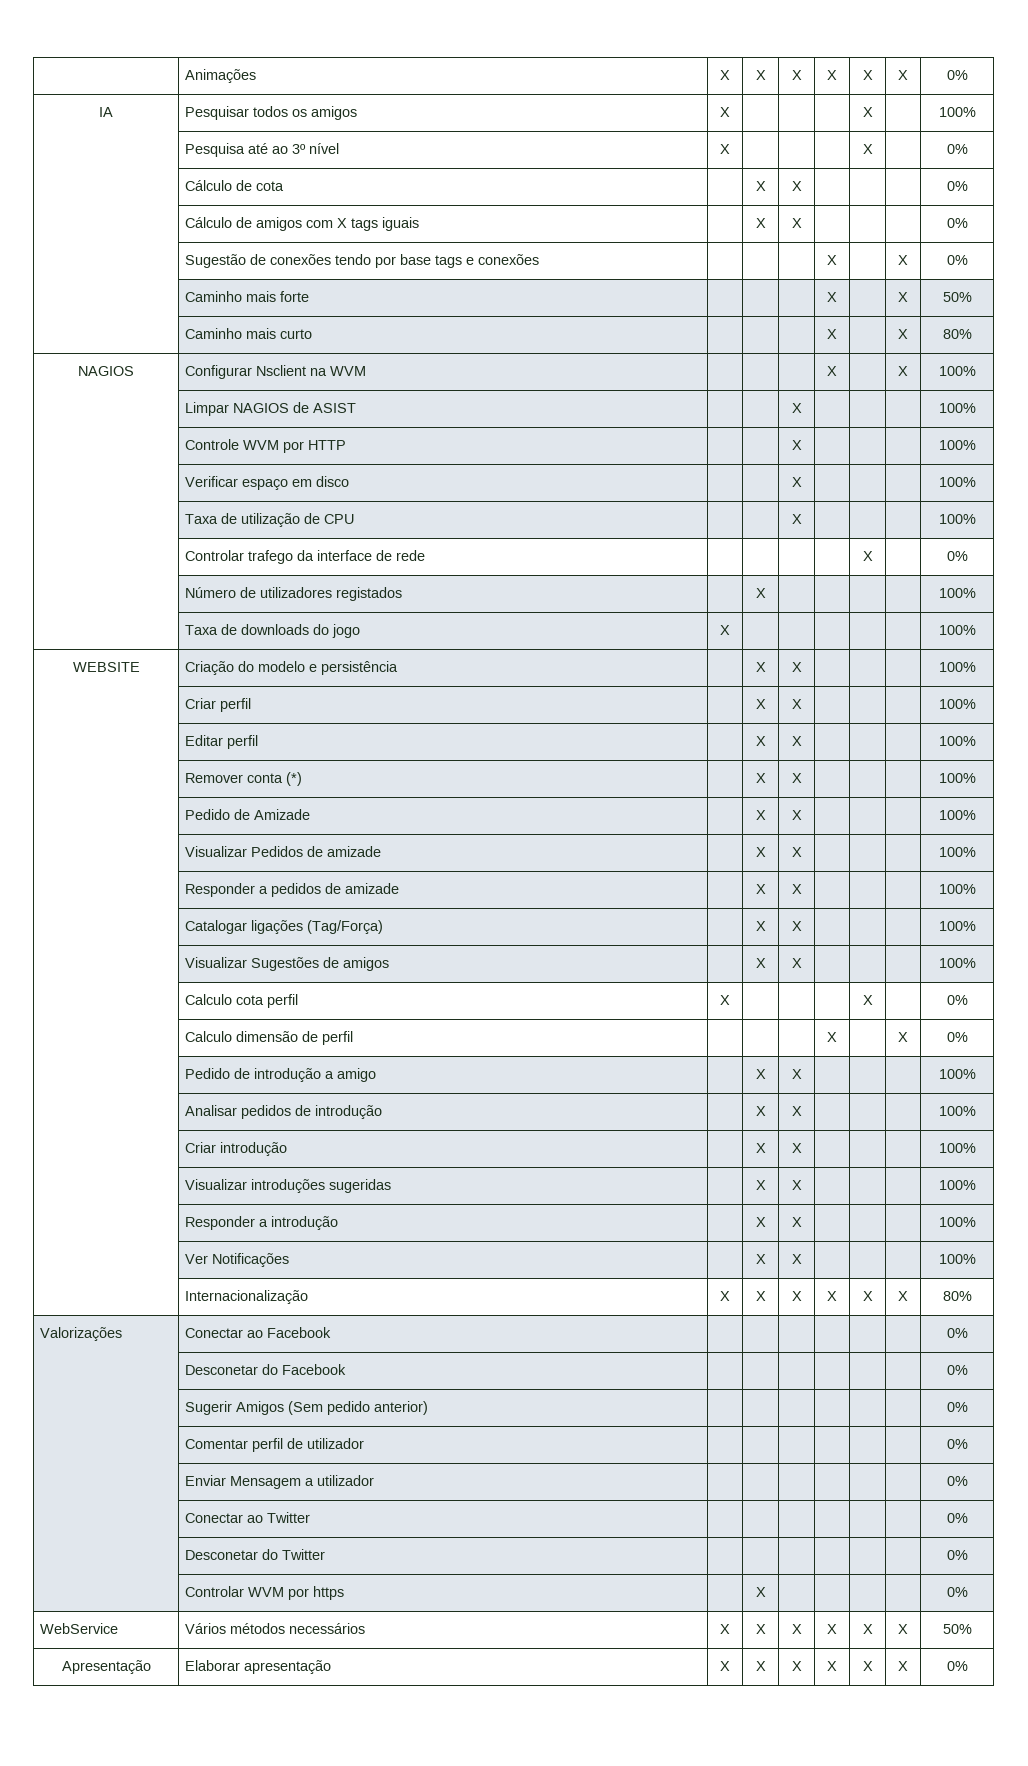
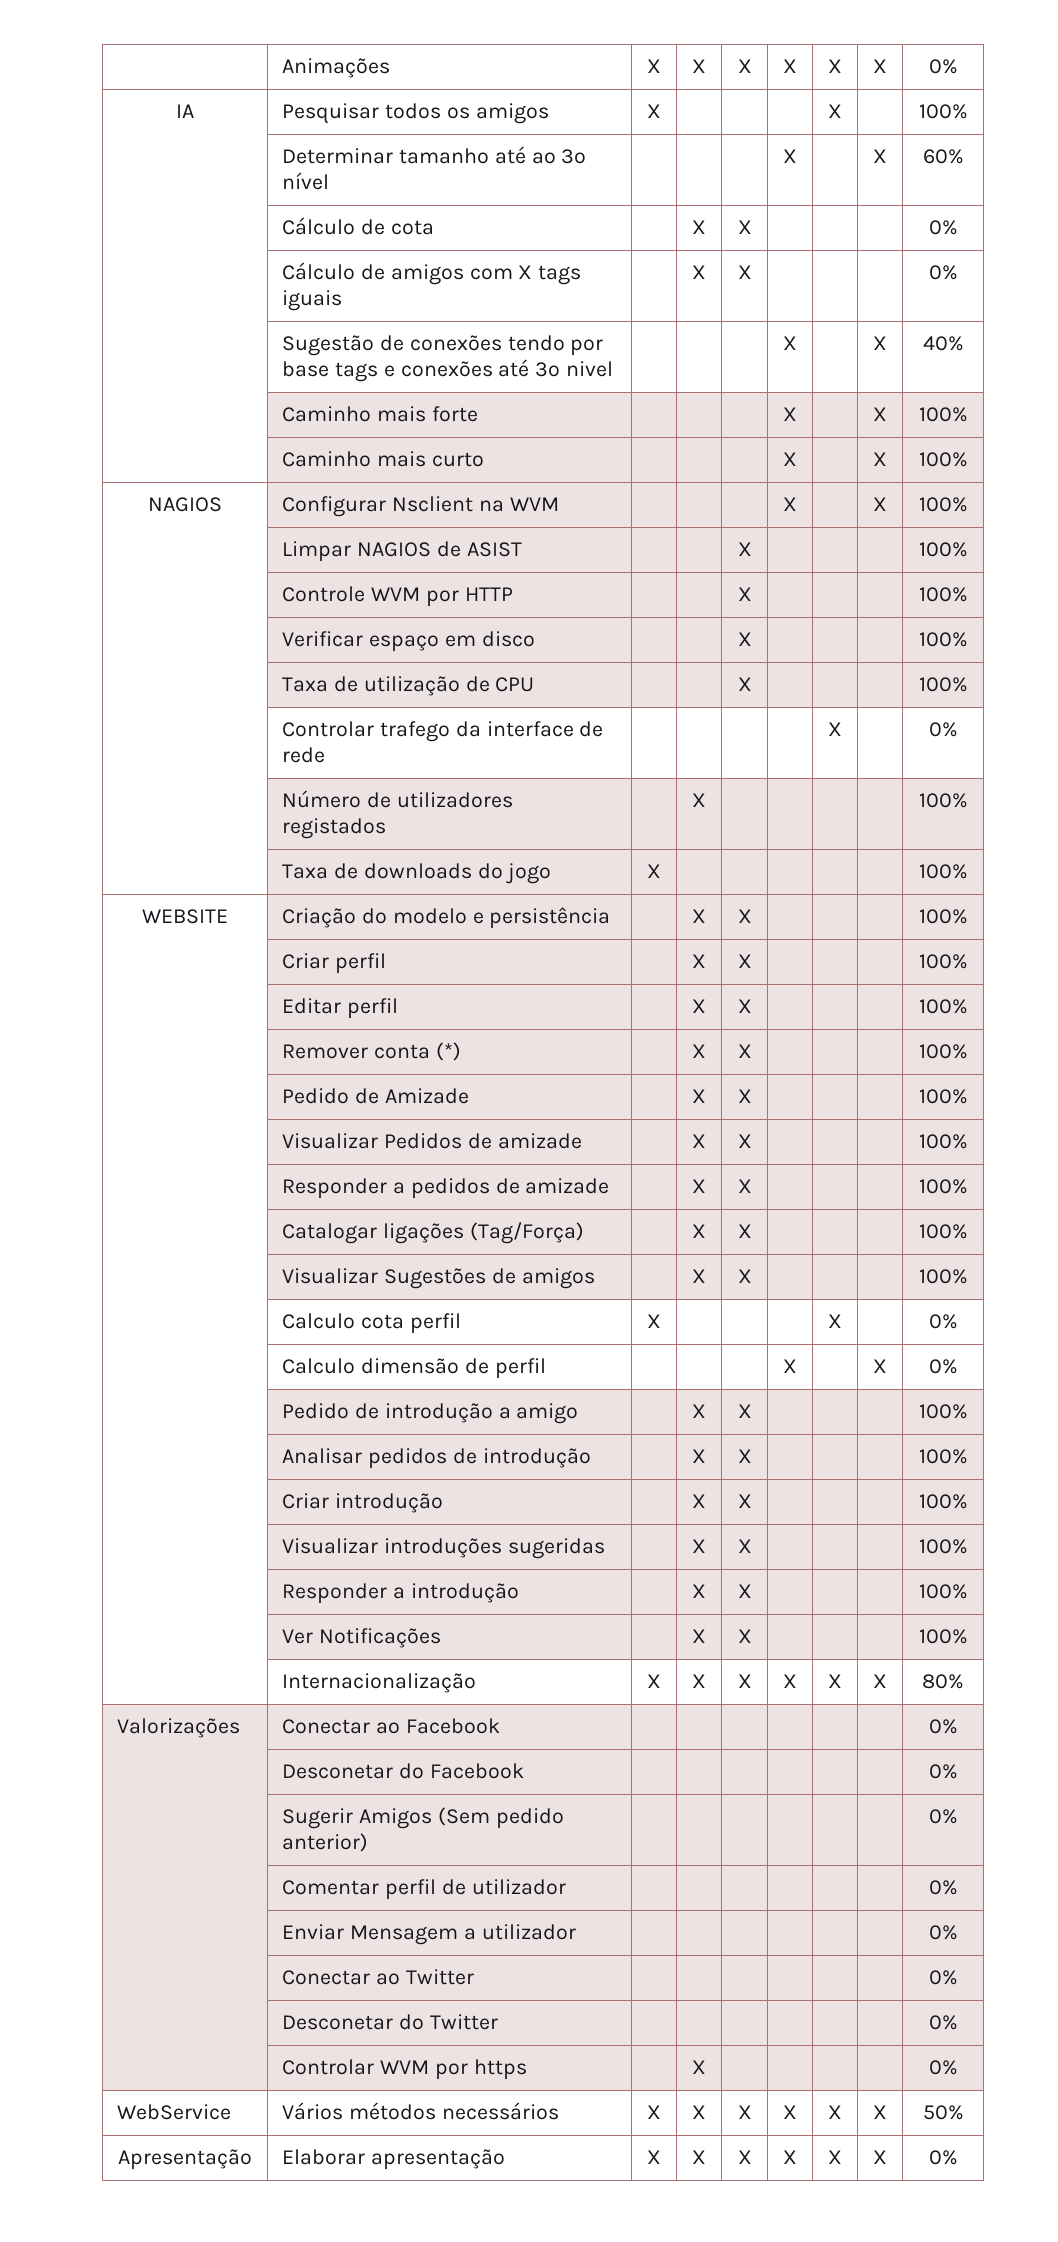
[185,143,246,157] Pesquisa -> [282,148,489,164] Determinar tamanho
[720,144,730,154] [862,144,873,154] [946,144,968,154] | X | | | | X | | 0% -> [783,149,797,163] [873,149,887,163] [922,149,964,164] | | | | X | | X | 60%
[827,255,837,265] [898,255,908,265] [946,255,968,265] | | | | X | | X | 0% -> [498,359,613,377] [783,336,797,350] [873,336,887,350] [922,336,964,351] até 3º nivel | | | | X | | X | 40%
[942,292,972,302] 50% -> [918,407,968,422] 100%
[942,329,972,339] 80% -> [918,452,968,467] 100%

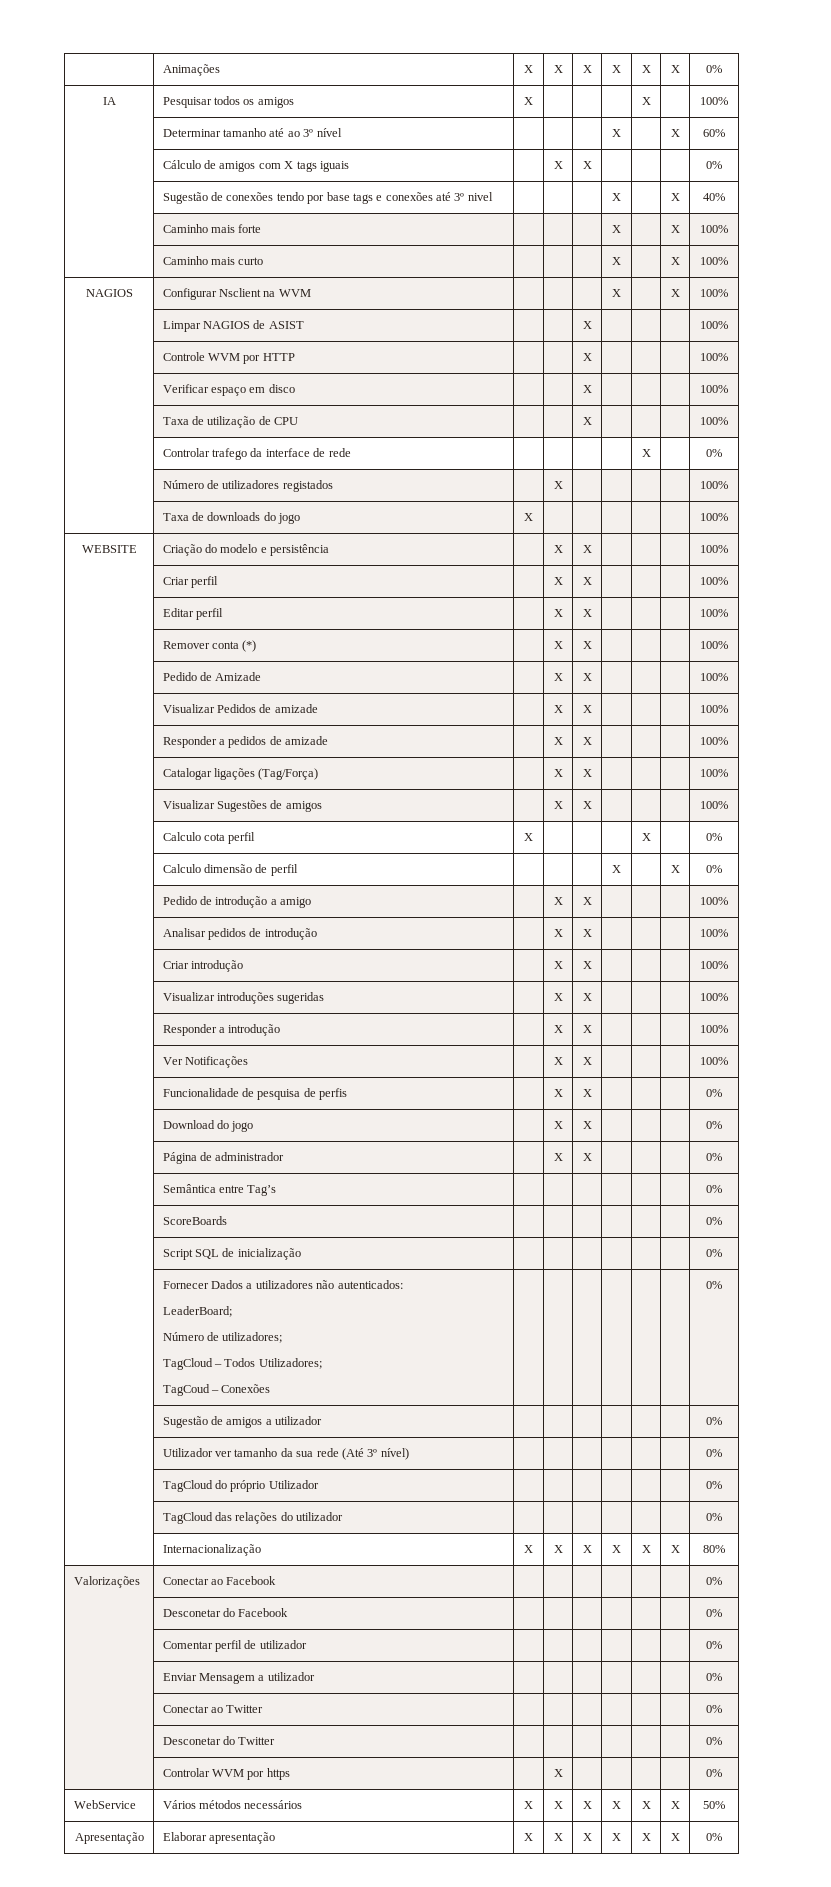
[282,217,434,235] [692,220,706,234] [737,220,752,234] [928,220,958,235] // | Cálculo de cota | | X | X | | | | 0% -> (725, 133) none
(968, 1636) none -> [162,1088,348,1100] [553,1089,563,1097] [582,1089,592,1097] [706,1089,722,1097] [162,1120,254,1132] [553,1121,563,1129] [582,1121,592,1129] [706,1121,722,1129] [162,1152,285,1164] [553,1153,563,1161] [582,1153,592,1161] [706,1153,722,1161] [162,1184,277,1196] [706,1185,722,1193] [162,1216,227,1225] [706,1217,722,1225] [162,1248,301,1260] [706,1249,722,1257] [162,1280,403,1289] [162,1306,232,1317] [162,1332,283,1343] [162,1358,322,1370] [162,1384,271,1396] [706,1281,722,1289] [162,1416,323,1428] [706,1417,722,1425] [162,1448,409,1460] [706,1449,722,1457] [162,1480,319,1492] [706,1481,722,1489] [162,1512,344,1524] [706,1513,722,1521] // | Funcionalidade de pesquisa de perfis | | X | X | | | | 0% // | Download do jogo | | X | X | | | | 0% // | Página de administrador | | X | X | | | | 0% // | Semântica entre Tag’s | | | | | | | 0% // | ScoreBoards | | | | | | | 0% // | Script SQL de inicialização | | | | | | | 0% // | Fornecer Dados a utilizadores não autenticados: // LeaderBoard; // Número de utilizadores; // TagCloud – Todos Utilizadores; // TagCoud – Conexões | | | | | | | 0% // | Sugestão de amigos a utilizador | | | | | | | 0% // | Utilizador ver tamanho da sua rede (Até 3º nível) | | | | | | | 0% // | TagCloud do próprio Utilizador | | | | | | | 0% // | TagCloud das relações do utilizador | | | | | | | 0%
[282,1807,564,1829] [282,1833,369,1852] [928,1809,958,1824] // | Sugerir Amigos (Sem pedido anterior) | | | | | | | 0% -> (722, 1613) none

